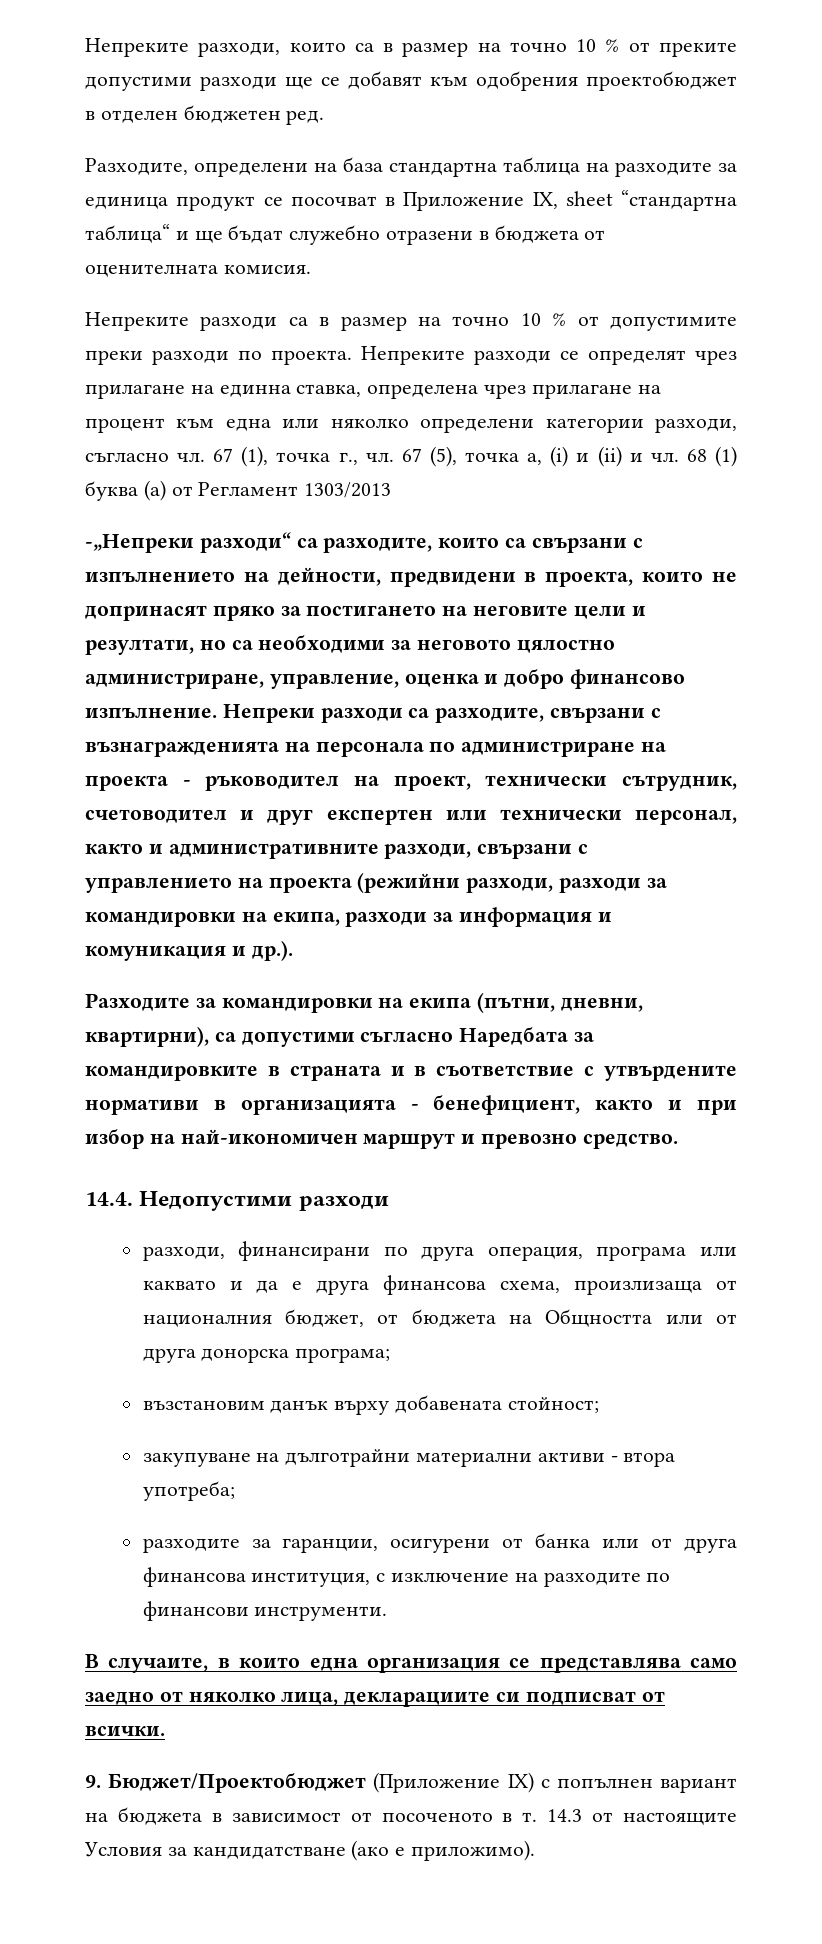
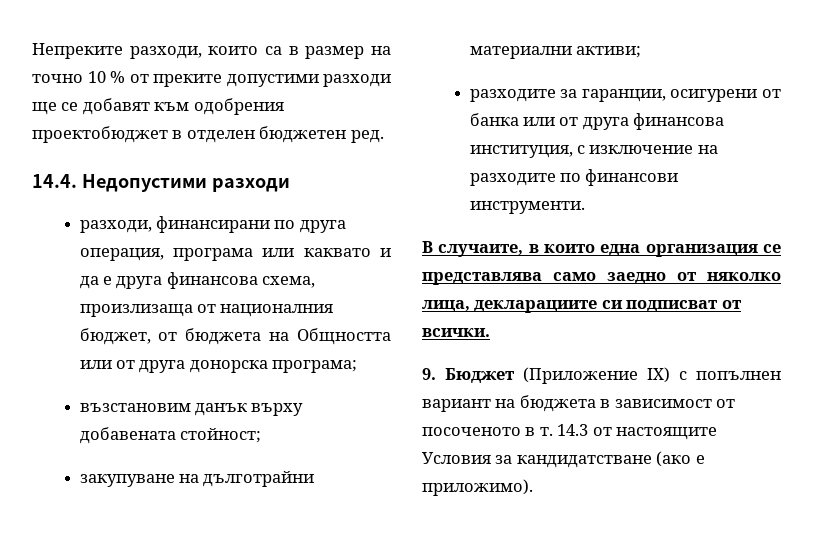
[85,157,737,177] [85,190,737,211] [85,224,606,245] [85,264,311,277] [85,312,737,331] [85,346,737,365] [85,384,661,399] [85,418,738,433] [85,446,738,467] [85,480,392,501] [85,532,643,553] [85,567,737,587] [85,605,646,621] [85,635,615,655] [85,669,686,689] [85,704,661,723] [85,741,667,757] [85,775,737,791] [85,809,737,825] [85,843,589,859] [85,872,667,893] [85,907,612,927] [85,940,293,961] [85,992,643,1013] [85,1026,595,1047] [85,1065,737,1081] [85,1095,737,1115] [85,1129,678,1149] // Разходите, определени на база стандартна таблица на разходите за единица продукт се посочват в Приложение IX, sheet “стандартна таблица“ и ще бъдат служебно отразени в бюджета от оценителната комисия. // Непреките разходи са в размер на точно 10 % от допустимите преки разходи по проекта. Непреките разходи се определят чрез прилагане на единна ставка, определена чрез прилагане на процент към една или няколко определени категории разходи, съгласно чл. 67 (1), точка г., чл. 67 (5), точка а, (i) и (ii) и чл. 68 (1) буква (а) от Регламент 1303/2013 // -„Непреки разходи“ са разходите, които са свързани с изпълнението на дейности, предвидени в проекта, които не допринасят пряко за постигането на неговите цели и резултати, но са необходими за неговото цялостно администриране, управление, оценка и добро финансово изпълнение. Непреки разходи са разходите, свързани с възнагражденията на персонала по администриране на проекта - ръководител на проект, технически сътрудник, счетоводител и друг експертен или технически персонал, както и административните разходи, свързани с управлението на проекта (режийни разходи, разходи за командировки на екипа, разходи за информация и комуникация и др.). // Разходите за командировки на екипа (пътни, дневни, квартирни), са допустими съгласно Наредбата за командировките в страната и в съответствие с утвърдените нормативи в организацията - бенефициент, както и при избор на най-икономичен маршрут и превозно средство. -> (384, 136) none
[537,1452,676,1467] [142,1481,235,1501] активи - втора употреба; -> [575,46,641,58] активи;
[108,1773,367,1793] Бюджет/Проектобюджет -> [445,368,515,383] Бюджет

